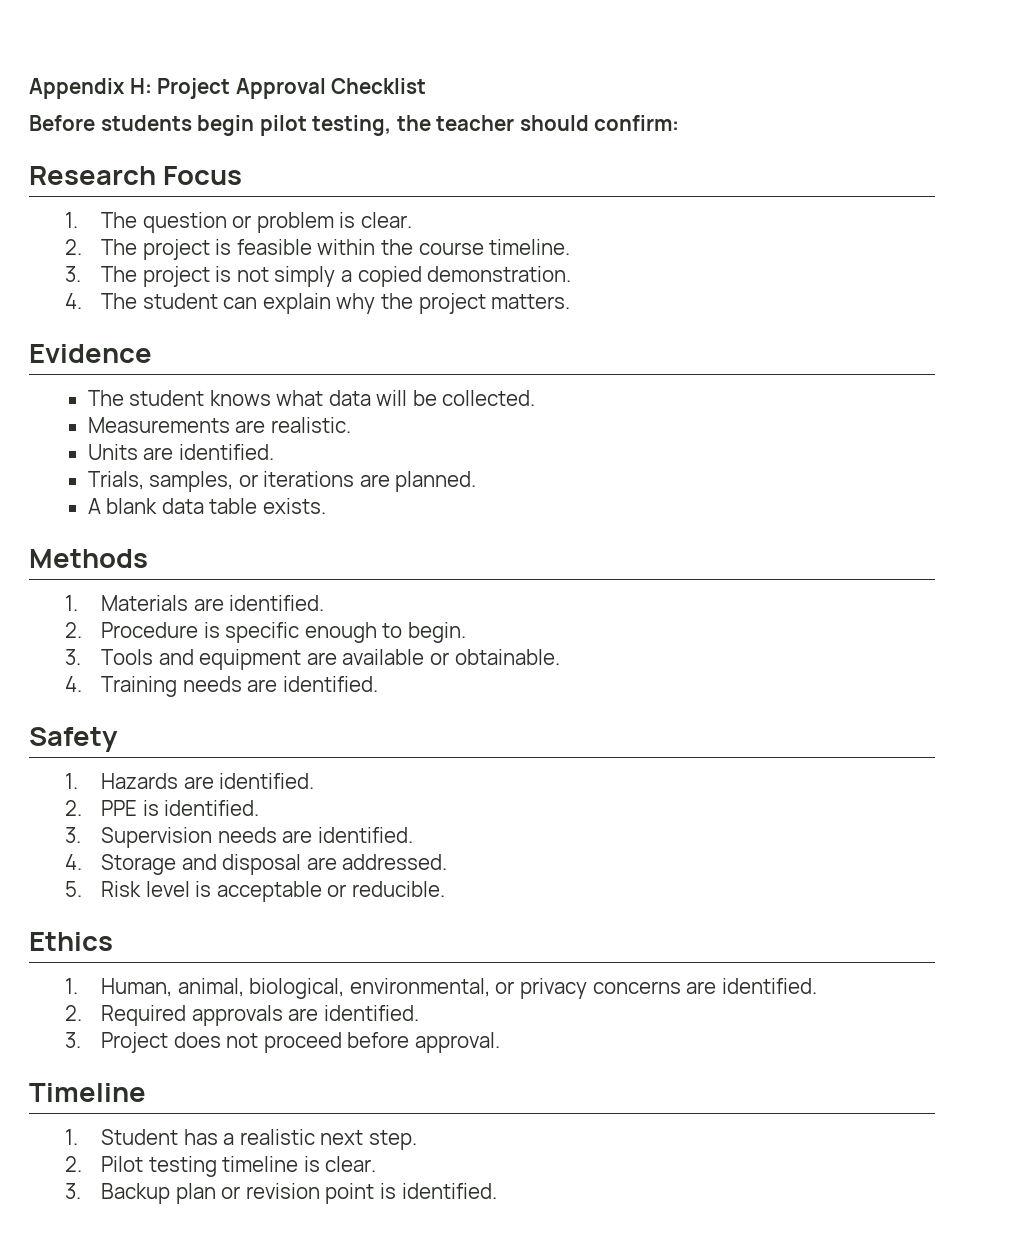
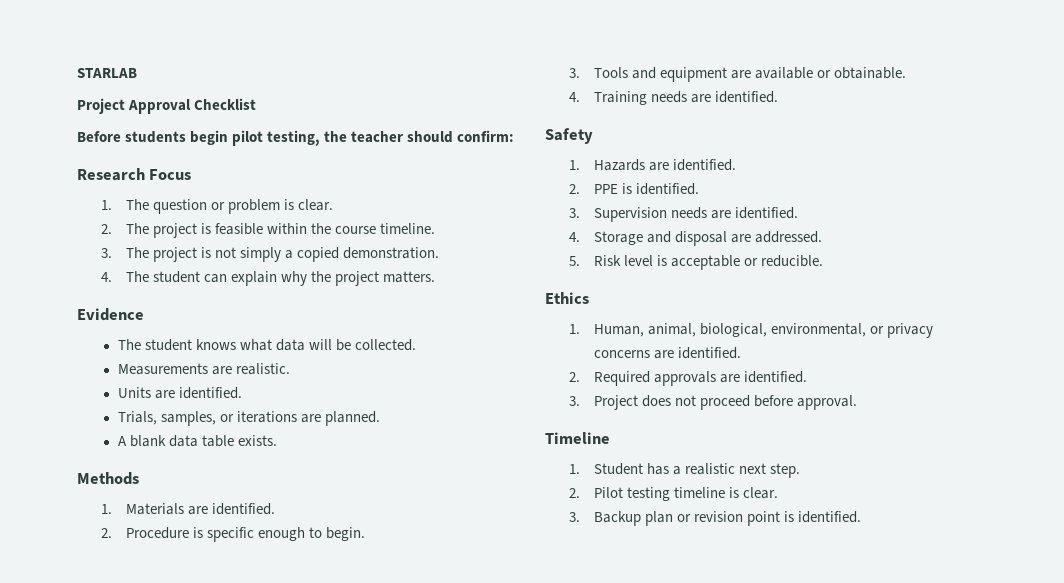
[29,78,152,99] Appendix H: -> [77,68,137,78] STARLAB //

